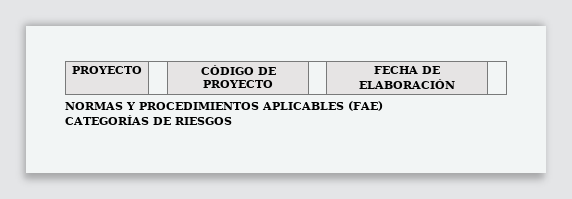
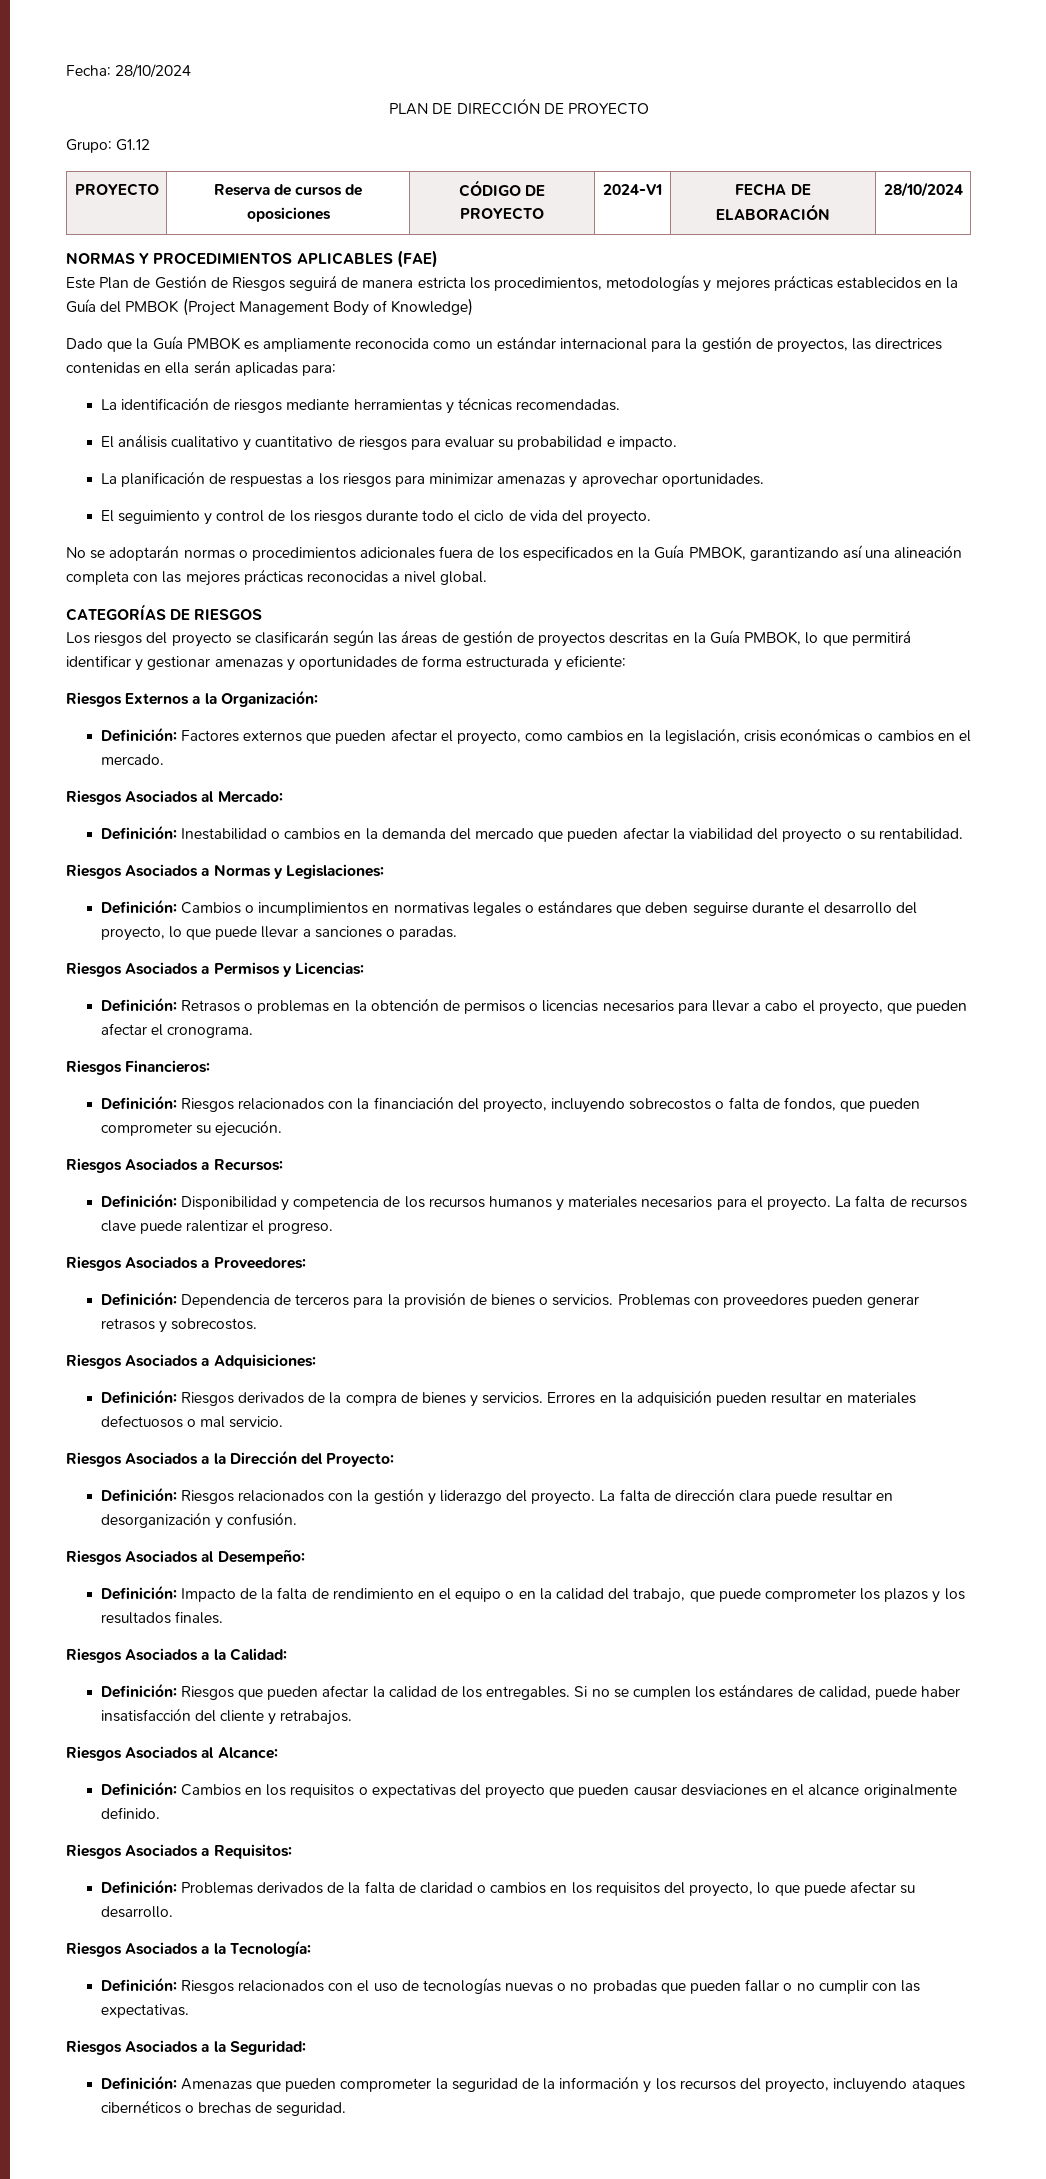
[72,66,142,74] PROYECTO | -> [66,64,192,78] [389,98,649,115] [66,139,151,153] [74,183,159,196] [213,184,363,196] [246,207,331,222] Fecha: 28/10/2024 // PLAN DE DIRECCIÓN DE PROYECTO // Grupo: G1.12 // PROYECTO | Reserva de cursos de oposiciones
(273, 84) none -> [603,184,662,195] 2024-V1
(456, 84) none -> [883,182,963,197] 28/10/2024
[65,115,232,125] CATEGORÍAS DE RIESGOS -> [66,275,959,292] [66,298,474,316] [66,336,943,353] [66,360,336,376] [100,397,621,414] [100,434,677,451] [100,471,764,488] [100,510,652,525] [66,545,963,561] [66,569,488,586] [66,604,263,621] [66,630,911,647] [66,655,626,671] [66,690,318,707] [100,727,971,745] [100,754,164,765] [66,790,283,805] [100,825,963,843] [66,864,384,879] [100,899,918,916] [100,926,458,941] [66,962,364,977] [100,997,968,1015] [100,1023,253,1038] [66,1060,211,1075] [100,1095,921,1113] [100,1120,282,1137] [66,1158,283,1173] [100,1193,967,1211] [100,1220,334,1234] [66,1256,306,1271] [100,1291,920,1308] [100,1318,257,1333] [66,1354,316,1369] [100,1389,916,1407] [100,1415,284,1428] [66,1450,395,1467] [100,1487,893,1505] [100,1512,297,1529] [66,1549,305,1565] [100,1585,965,1603] [100,1611,223,1624] [66,1648,287,1663] [100,1683,961,1700] [100,1708,353,1725] [66,1746,278,1761] [100,1781,957,1799] [100,1807,160,1819] [66,1844,292,1859] [100,1879,916,1897] [100,1906,173,1918] [66,1940,311,1957] [100,1977,921,1994] [100,2004,189,2018] [66,2040,306,2055] [100,2075,965,2093] [100,2100,347,2116] Este Plan de Gestión de Riesgos seguirá de manera estricta los procedimientos, metodologías y mejores prácticas establecidos en la Guía del PMBOK (Project Management Body of Knowledge) // Dado que la Guía PMBOK es ampliamente reconocida como un estándar internacional para la gestión de proyectos, las directrices contenidas en ella serán aplicadas para: // La identificación de riesgos mediante herramientas y técnicas recomendadas. // El análisis cualitativo y cuantitativo de riesgos para evaluar su probabilidad e impacto. // La planificación de respuestas a los riesgos para minimizar amenazas y aprovechar oportunidades. // El seguimiento y control de los riesgos durante todo el ciclo de vida del proyecto. // No se adoptarán normas o procedimientos adicionales fuera de los especificados en la Guía PMBOK, garantizando así una alineación completa con las mejores prácticas reconocidas a nivel global. // CATEGORÍAS DE RIESGOS // Los riesgos del proyecto se clasificarán según las áreas de gestión de proyectos descritas en la Guía PMBOK, lo que permitirá identificar y gestionar amenazas y oportunidades de forma estructurada y eficiente: // Riesgos Externos a la Organización: // Definición: Factores externos que pueden afectar el proyecto, como cambios en la legislación, crisis económicas o cambios en el mercado. // Riesgos Asociados al Mercado: // Definición: Inestabilidad o cambios en la demanda del mercado que pueden afectar la viabilidad del proyecto o su rentabilidad. // Riesgos Asociados a Normas y Legislaciones: // Definición: Cambios o incumplimientos en normativas legales o estándares que deben seguirse durante el desarrollo del proyecto, lo que puede llevar a sanciones o paradas. // Riesgos Asociados a Permisos y Licencias: // Definición: Retrasos o problemas en la obtención de permisos o licencias necesarios para llevar a cabo el proyecto, que pueden afectar el cronograma. // Riesgos Financieros: // Definición: Riesgos relacionados con la financiación del proyecto, incluyendo sobrecostos o falta de fondos, que pueden comprometer su ejecución. // Riesgos Asociados a Recursos: // Definición: Disponibilidad y competencia de los recursos humanos y materiales necesarios para el proyecto. La falta de recursos clave puede ralentizar el progreso. // Riesgos Asociados a Proveedores: // Definición: Dependencia de terceros para la provisión de bienes o servicios. Problemas con proveedores pueden generar retrasos y sobrecostos. // Riesgos Asociados a Adquisiciones: // Definición: Riesgos derivados de la compra de bienes y servicios. Errores en la adquisición pueden resultar en materiales defectuosos o mal servicio. // Riesgos Asociados a la Dirección del Proyecto: // Definición: Riesgos relacionados con la gestión y liderazgo del proyecto. La falta de dirección clara puede resultar en desorganización y confusión. // Riesgos Asociados al Desempeño: // Definición: Impacto de la falta de rendimiento en el equipo o en la calidad del trabajo, que puede comprometer los plazos y los resultados finales. // Riesgos Asociados a la Calidad: // Definición: Riesgos que pueden afectar la calidad de los entregables. Si no se cumplen los estándares de calidad, puede haber insatisfacción del cliente y retrabajos. // Riesgos Asociados al Alcance: // Definición: Cambios en los requisitos o expectativas del proyecto que pueden causar desviaciones en el alcance originalmente definido. // Riesgos Asociados a Requisitos: // Definición: Problemas derivados de la falta de claridad o cambios en los requisitos del proyecto, lo que puede afectar su desarrollo. // Riesgos Asociados a la Tecnología: // Definición: Riesgos relacionados con el uso de tecnologías nuevas o no probadas que pueden fallar o no cumplir con las expectativas. // Riesgos Asociados a la Seguridad: // Definición: Amenazas que pueden comprometer la seguridad de la información y los recursos del proyecto, incluyendo ataques cibernéticos o brechas de seguridad.

